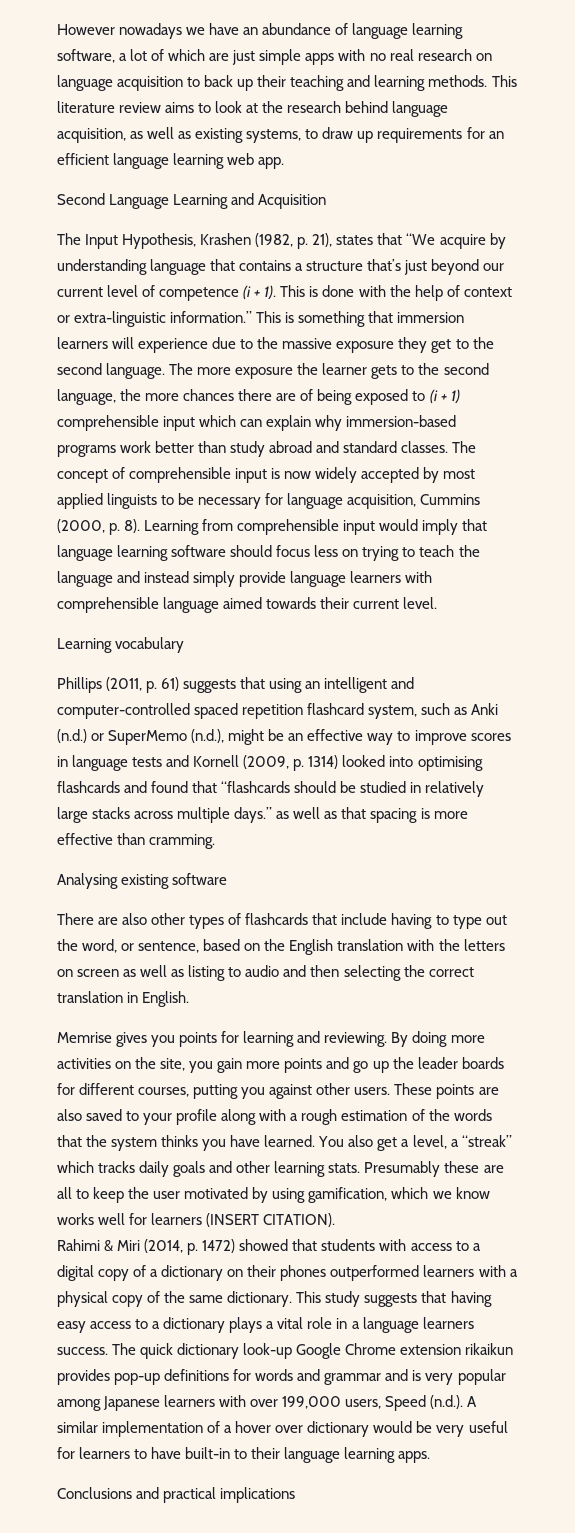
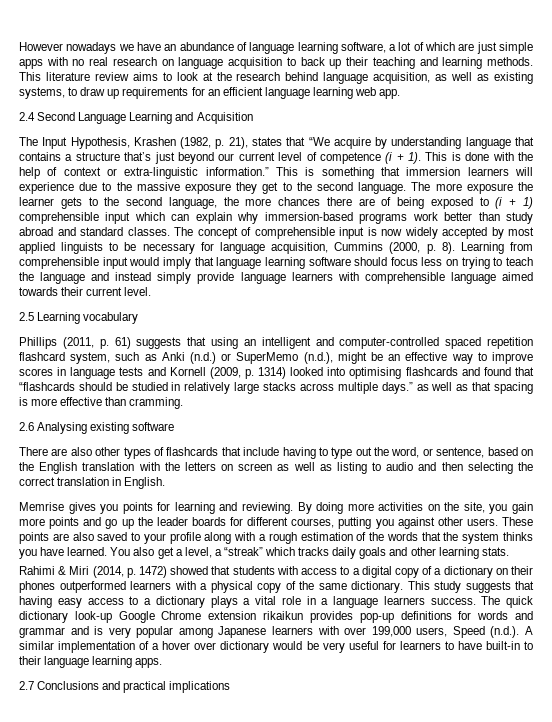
(285, 163) none -> [19,112,35,121] 2.4
(438, 603) none -> [19,312,34,321] 2.5
(216, 841) none -> [19,422,34,431] 2.6
[364,1161,504,1177] [57,1187,490,1203] [57,1213,336,1227] Presumably these are all to keep the user motivated by using gamification, which we know works well for learners (INSERT CITATION). -> (509, 551) none
(431, 1457) none -> [19,681,34,690] 2.7

